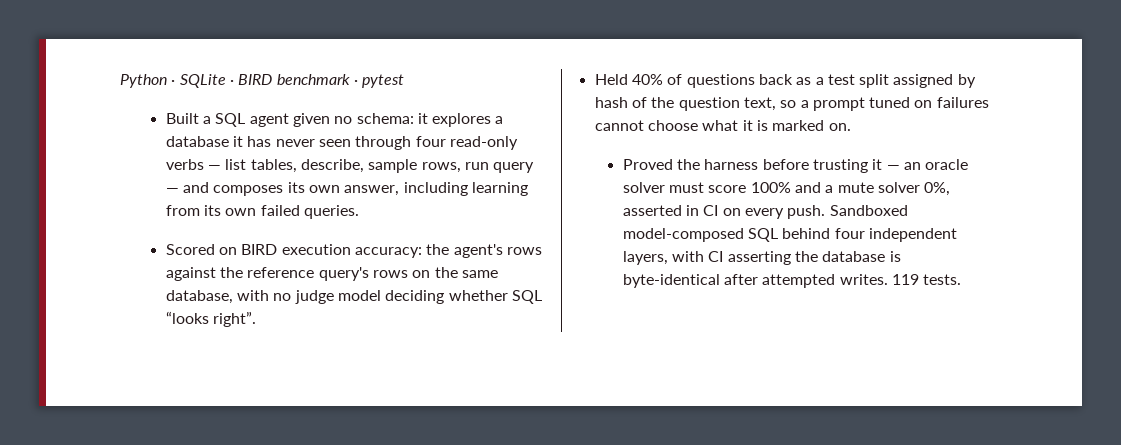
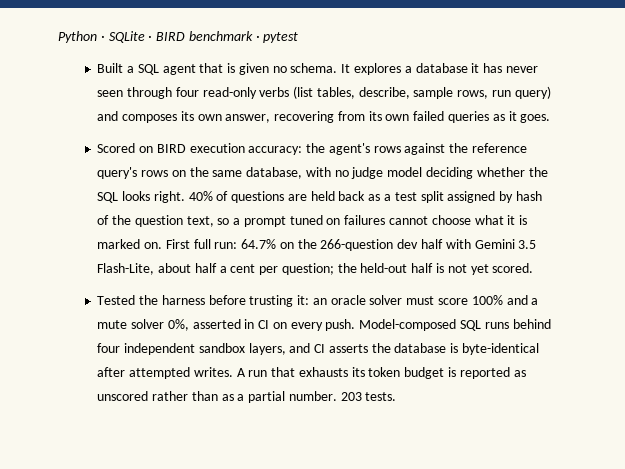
[292,113,428,127] given no schema: it -> [199,63,351,75] that is given no schema. It
[207,159,247,170] — list -> [293,86,314,99] (list
[493,162,535,173] [165,188,179,193] query — -> [514,86,551,99] query)
[403,182,528,196] including learning -> [274,111,335,123] recovering
[303,205,359,219] queries. -> [447,111,551,123] queries as it goes.
[511,290,542,304] [165,311,256,327] [594,74,628,85] SQL “looks right”. // Held -> [528,167,548,177] [97,191,185,203] the SQL looks right.
(755, 81) none -> [287,191,335,201] are held
[622,159,673,170] // Proved -> [165,239,537,251] [97,263,534,275] [97,295,136,305] First full run: 64.7% on the 266-question dev half with Gemini 3.5 Flash-Lite, about half a cent per question; the held-out half is not yet scored. // Tested
[872,159,900,170] it — -> [297,295,310,305] it:
[829,205,908,216] [622,228,957,242] [622,251,791,265] Sandboxed model-composed SQL behind four independent layers, with CI asserting -> [359,319,551,331] [97,343,368,355] Model-composed SQL runs behind four independent sandbox layers, and CI asserts
[891,274,919,285] 119 -> [236,367,526,379] [97,391,362,403] A run that exhausts its token budget is reported as unscored rather than as a partial number. 203

